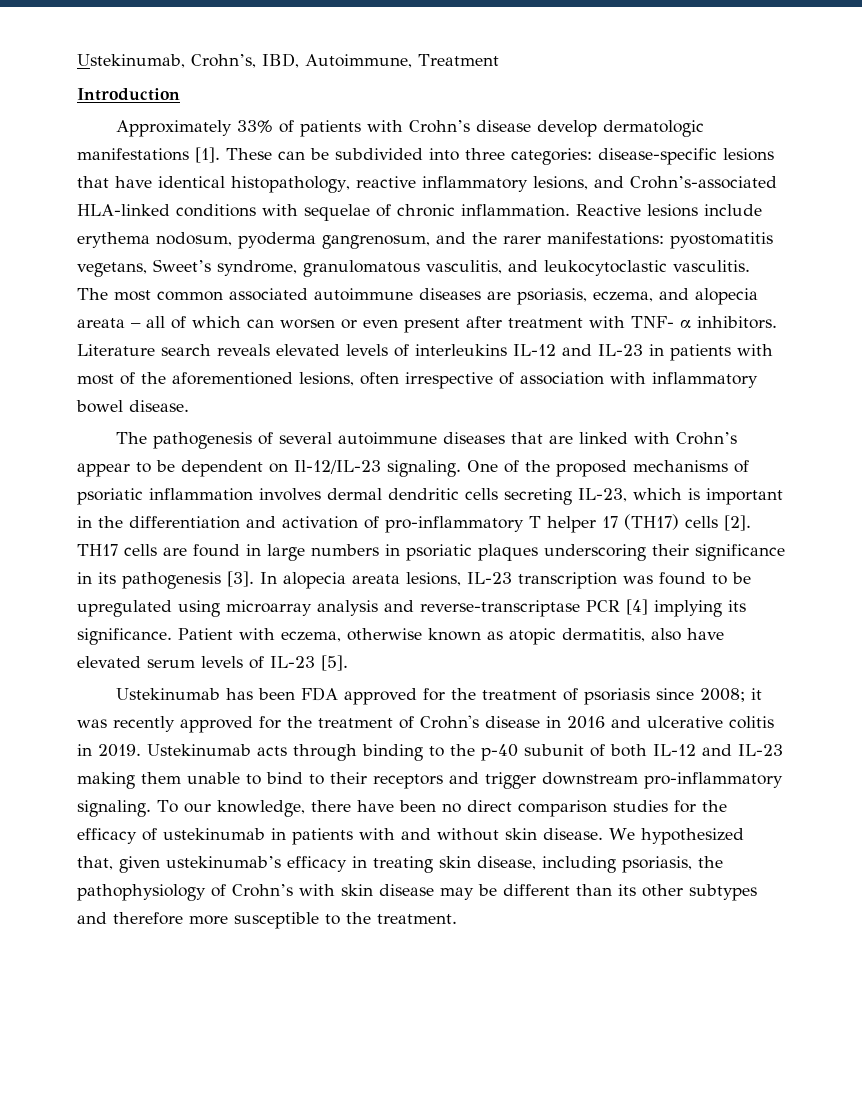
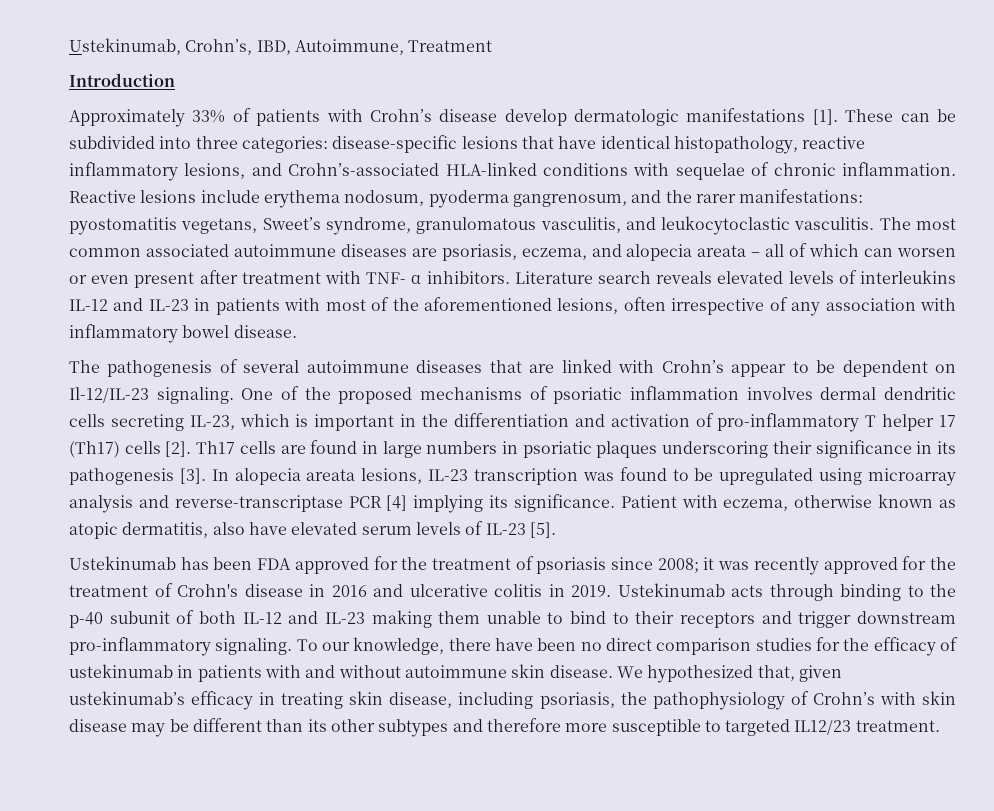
(514, 378) none -> [791,302,821,316] any
[624,514,679,530] (TH17) -> [69,441,120,458] (Th17)
[77,544,118,556] TH17 -> [196,441,236,454] Th17
(499, 834) none -> [404,665,507,678] autoimmune
[346,912,371,924] the -> [725,719,852,736] targeted IL12/23

